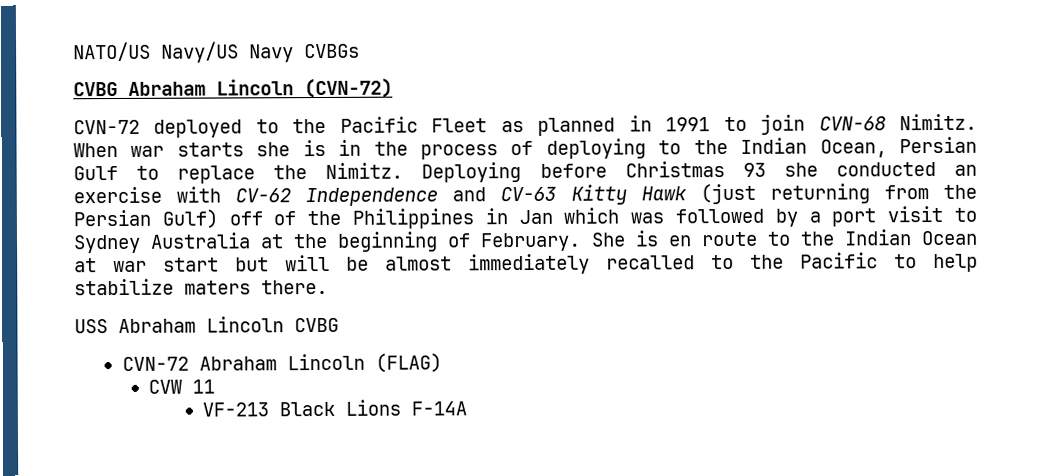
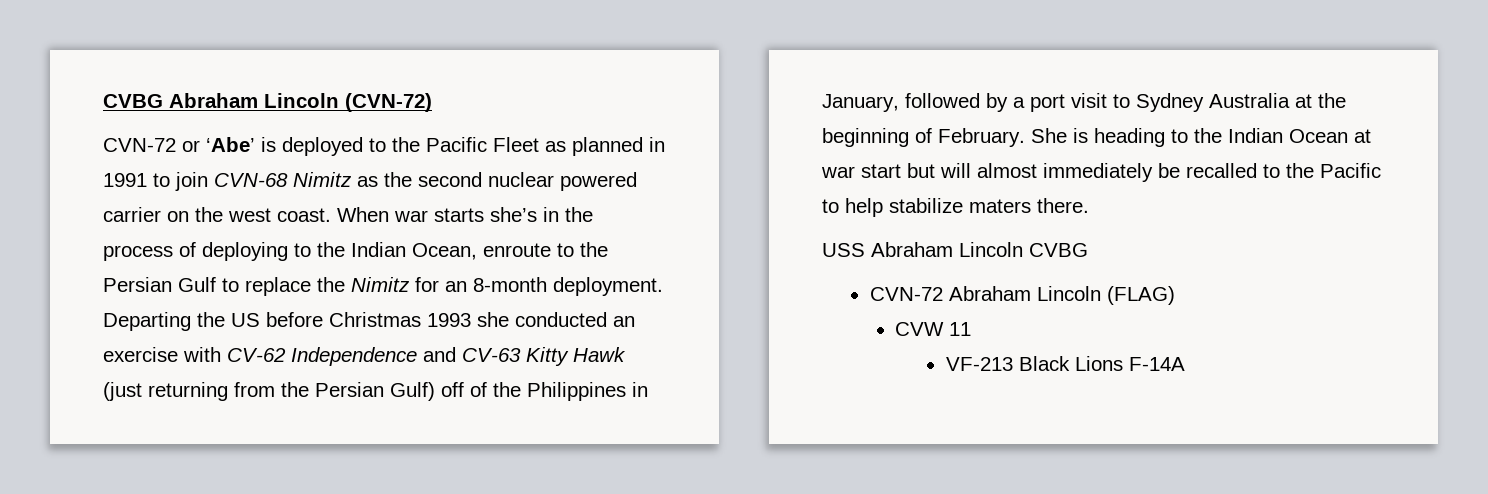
[73,41,360,63] NATO/US Navy/US Navy CVBGs // -> (103, 101) none
(140, 127) none -> [182,137,276,152] or ‘Abe’ is
[898,113,977,131] Nimitz. -> [293,172,637,191] [103,207,331,222] Nimitz as the second nuclear powered carrier on the west coast.
[256,139,326,157] she is -> [490,207,537,222] she’s
(887, 148) none -> [483,242,608,257] enroute to the
[325,162,522,183] Nimitz. Deploying -> [351,277,663,296] [103,312,260,331] Nimitz for an 8-month deployment. Departing the US
[742,162,766,177] 93 -> [427,313,471,327] 1993
[518,207,665,225] Jan which was -> [822,94,899,112] January,
[667,231,758,247] en route -> [1094,128,1165,147] heading
[346,256,369,271] be -> (971, 170) none
(590, 264) none -> [1158,163,1180,178] be

